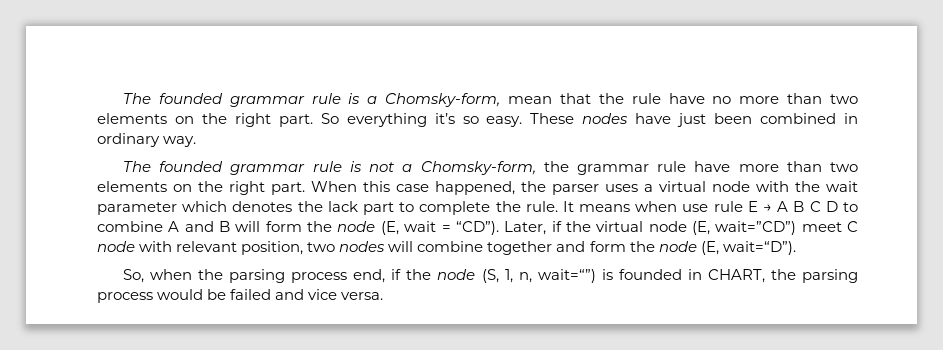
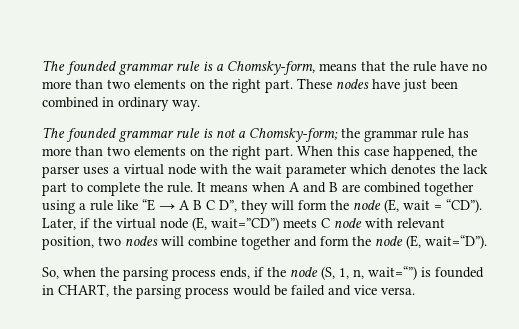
[508,96,553,104] mean -> [319,63,357,71] means
[320,113,523,127] So everything it’s so easy. -> (293, 86) none
[420,161,536,175] Chomsky-form, -> [249,128,338,142] Chomsky-form;
[694,161,731,172] have -> [448,128,469,138] has
[682,201,858,212] [97,221,231,232] use rule E → A B C D to combine A and B -> [289,182,474,196] [42,199,268,214] A and B are combined together using a rule like “E → A B C D”, they
[801,222,842,232] meet -> [283,218,317,228] meets
[353,269,386,283] end, -> [220,267,250,279] ends,

